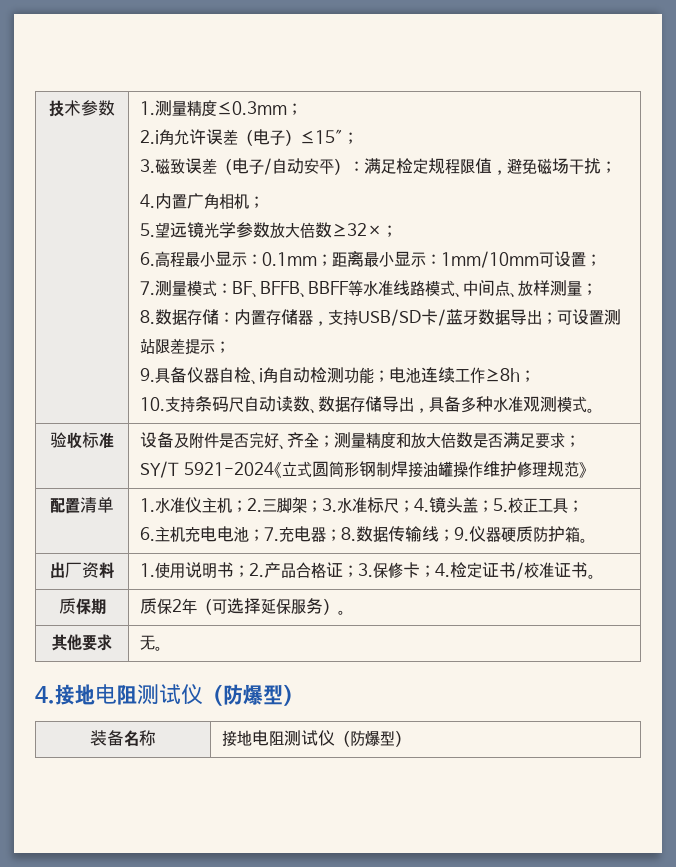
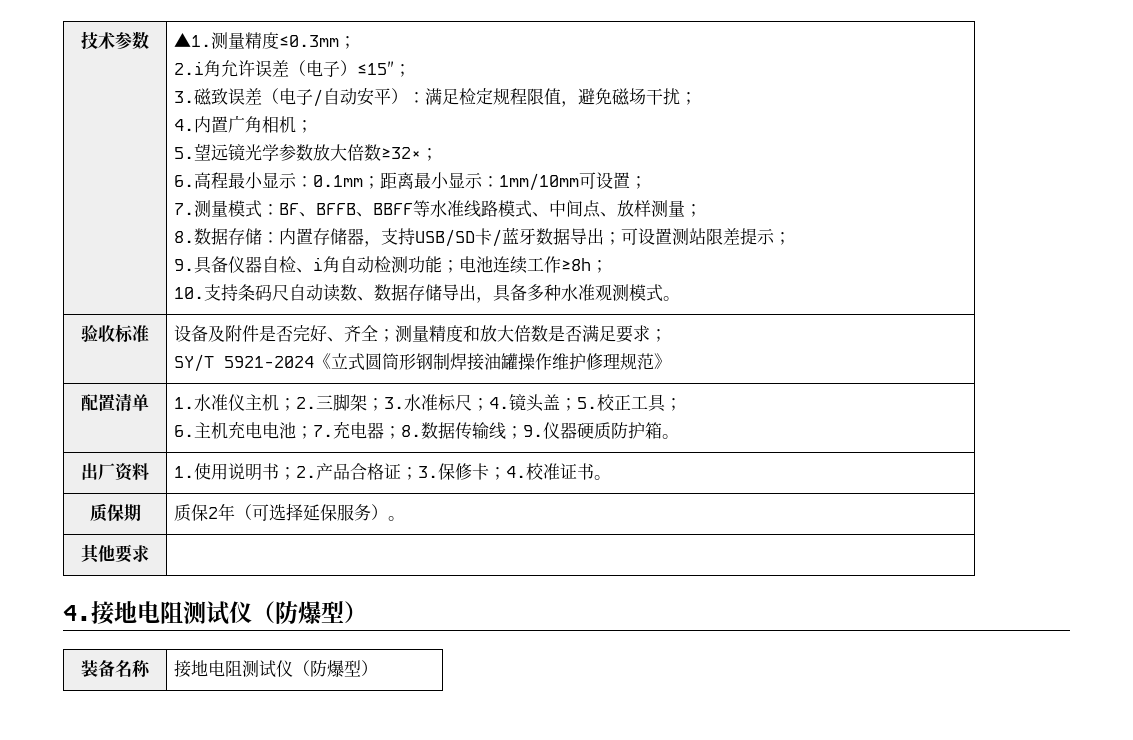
[140,101,156,115] 1. -> [174,33,212,47] ▲1.
[450,562,525,579] 检定证书/ -> (527, 472) none
[140,635,164,651] 无。 -> (149, 553) none

